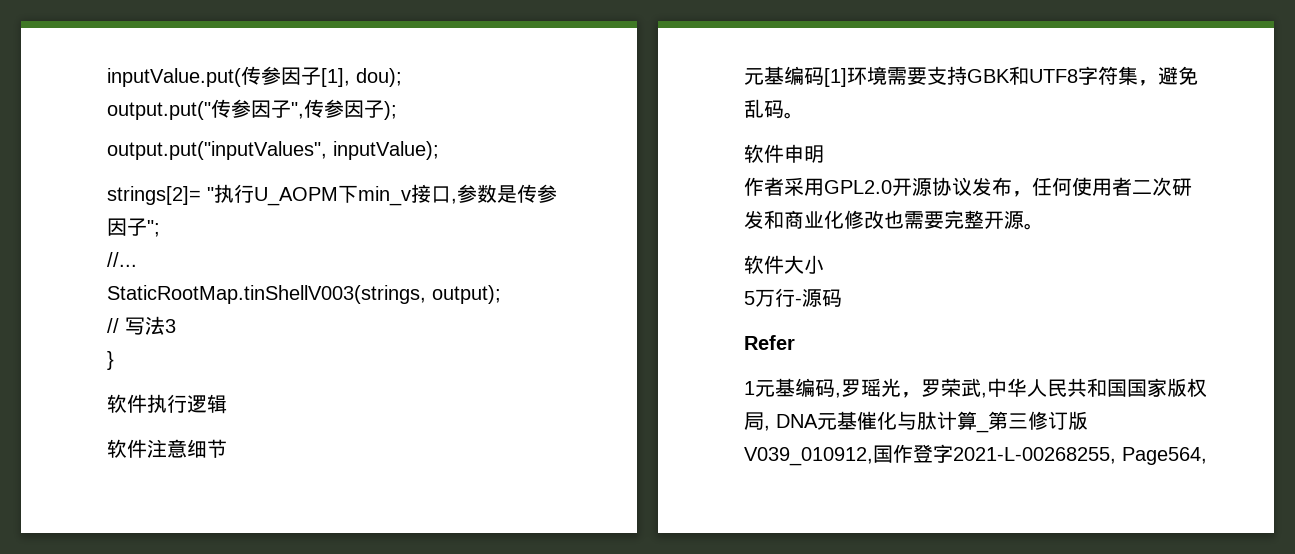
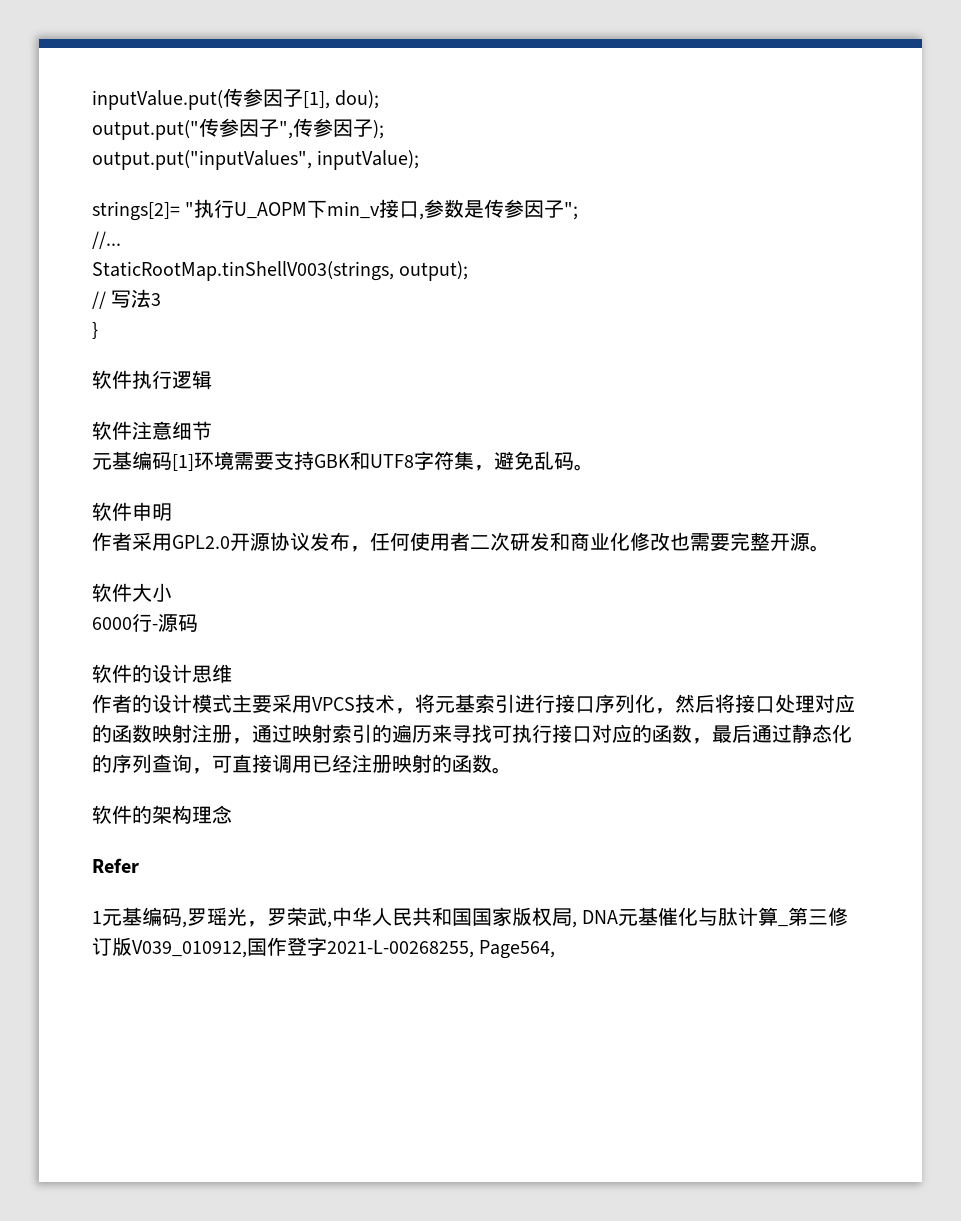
[744,289,775,307] 5万 -> [92,617,132,630] 6000
(842, 298) none -> [92,664,232,683] [92,694,855,714] [92,724,852,744] [92,754,512,774] [92,805,232,824] // 软件的设计思维 // 作者的设计模式主要采用VPCS技术，将元基索引进行接口序列化，然后将接口处理对应的函数映射注册，通过映射索引的遍历来寻找可执行接口对应的函数，最后通过静态化的序列查询，可直接调用已经注册映射的函数。 // 软件的架构理念

